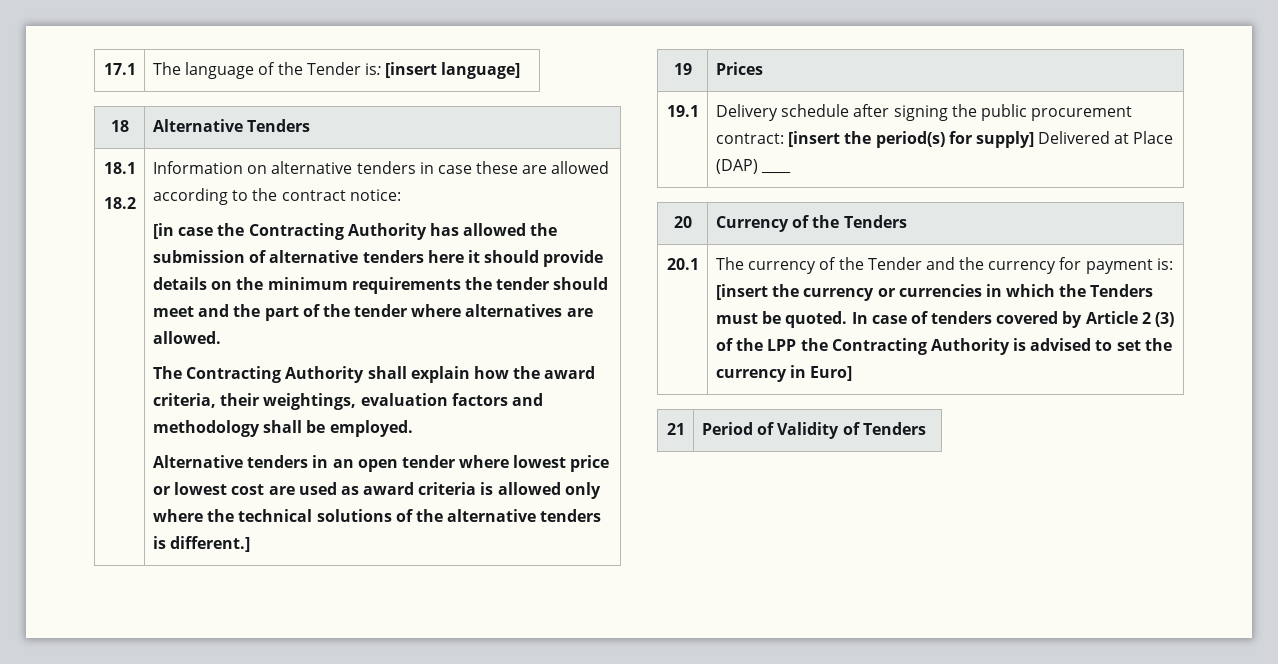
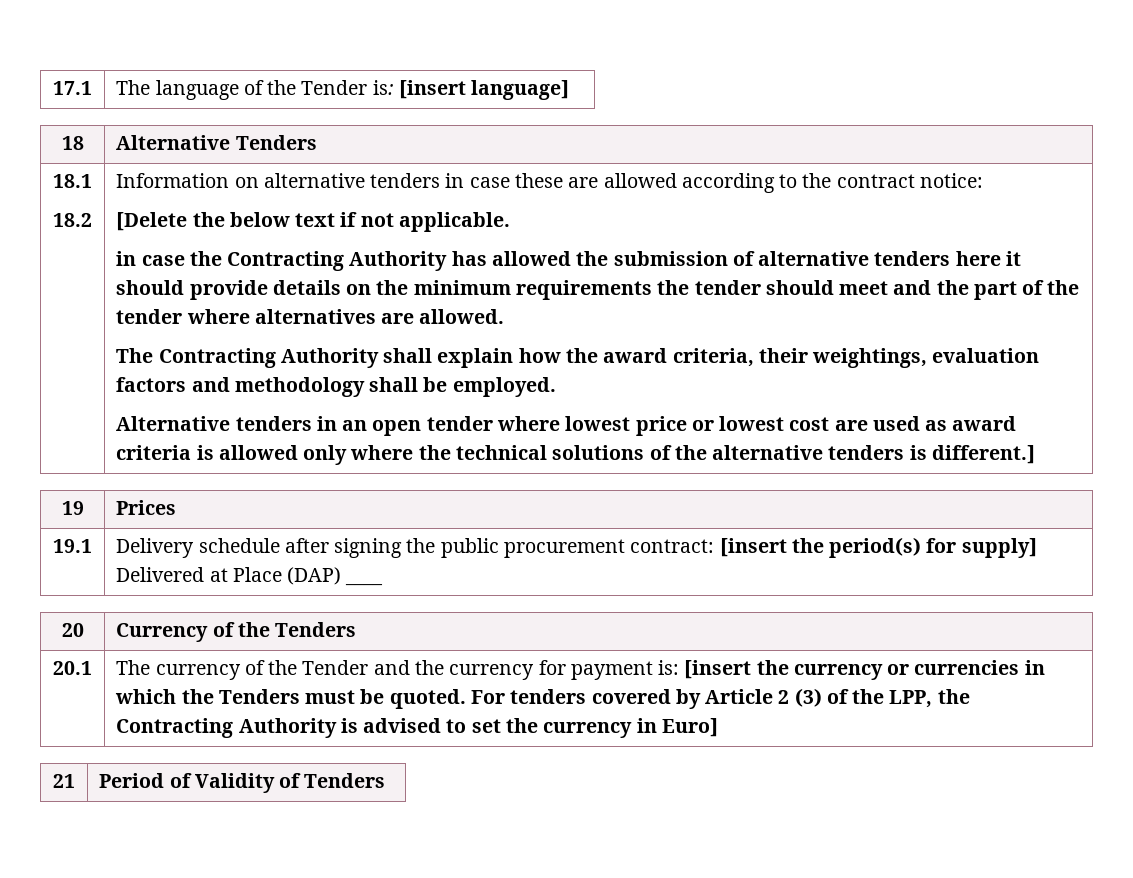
[152,223,174,239] [in -> [116,212,510,232] [116,251,137,266] [Delete the below text if not applicable. // in
[851,311,928,324] In case of -> [470,690,505,704] For
[767,339,797,351] LPP -> [889,690,933,708] LPP,

